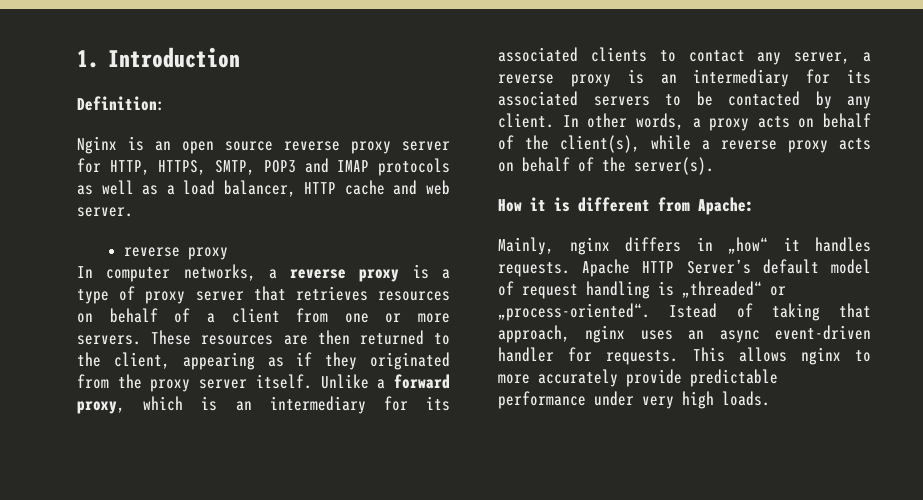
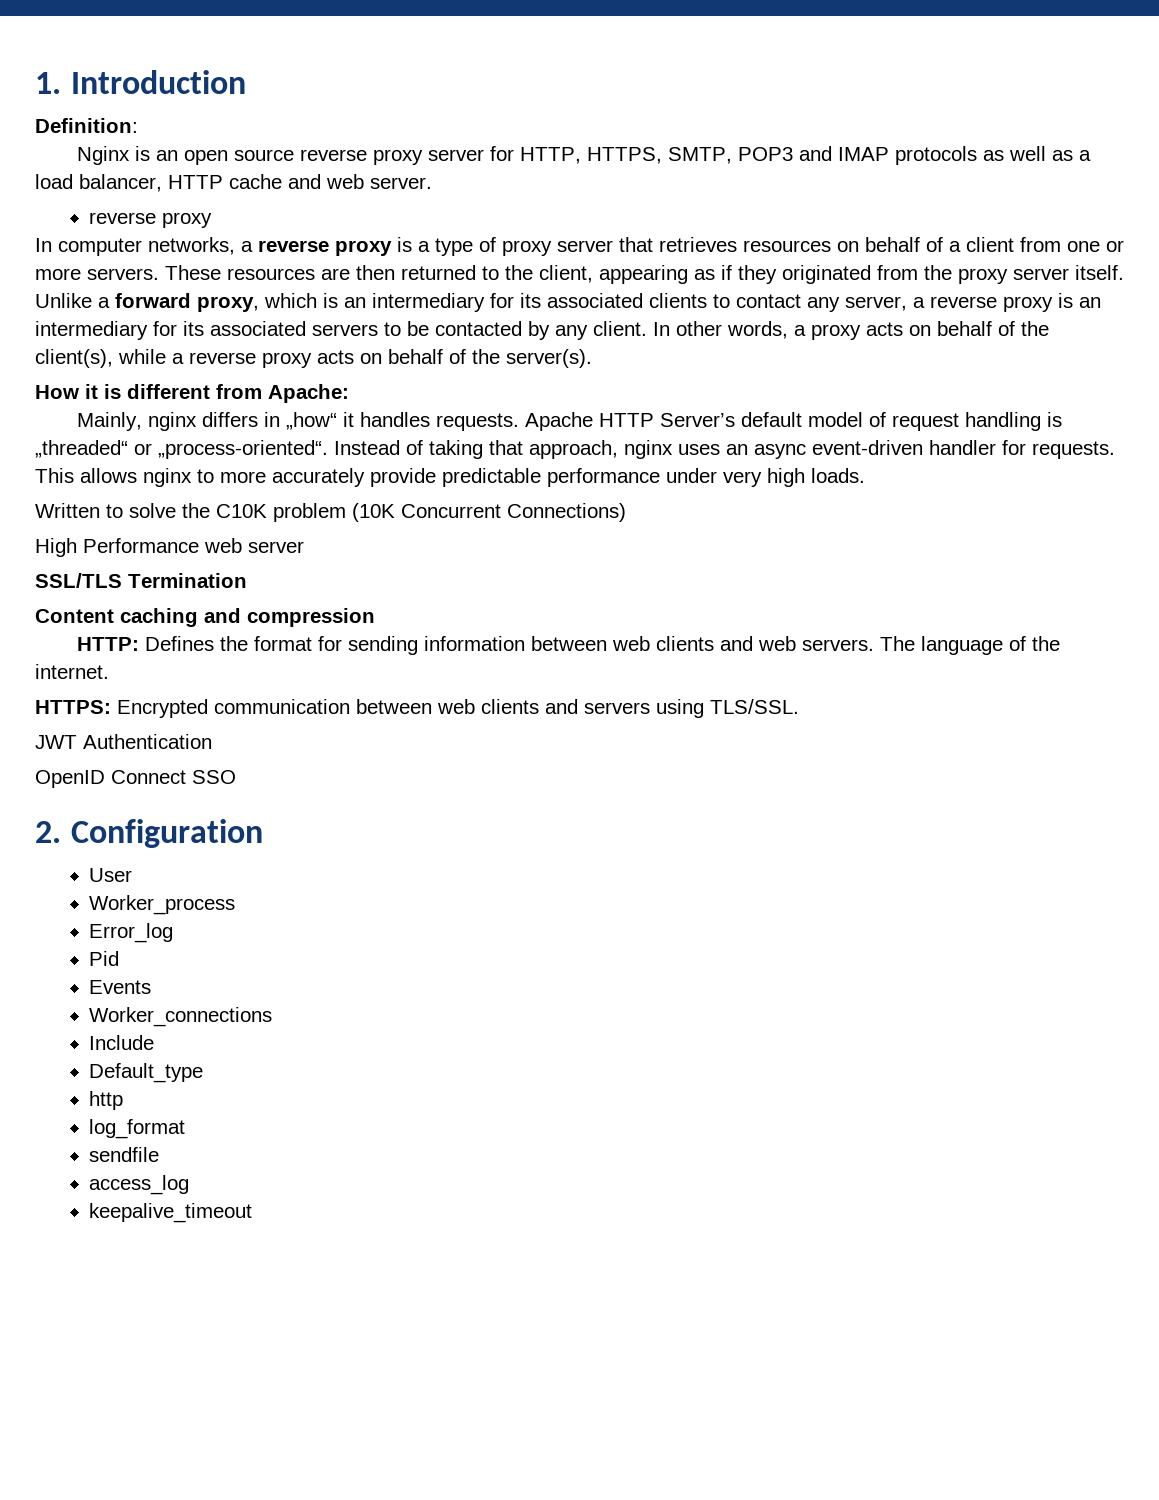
[669,303,718,318] Istead -> [334,440,400,455] Instead
(770, 398) none -> [35,503,626,522] [35,538,304,557] [35,573,247,588] [35,608,375,627] [76,636,1060,655] [35,664,109,679] [35,699,799,718] [35,734,212,749] [35,770,236,788] [35,819,264,848] [89,868,133,882] [89,895,236,915] [89,923,174,943] [89,951,120,966] [89,980,152,994] [89,1007,273,1027] [89,1035,155,1050] [89,1063,204,1083] [89,1091,124,1110] [89,1119,186,1139] [89,1147,160,1162] [89,1175,190,1195] [89,1203,253,1223] // Written to solve the C10K problem (10K Concurrent Connections) // High Performance web server // SSL/TLS Termination // Content caching and compression // HTTP: Defines the format for sending information between web clients and web servers. The language of the internet. // HTTPS: Encrypted communication between web clients and servers using TLS/SSL. // JWT Authentication // OpenID Connect SSO // 2. Configuration // User // Worker_process // Error_log // Pid // Events // Worker_connections // Include // Default_type // http // log_format // sendfile // access_log // keepalive_timeout

